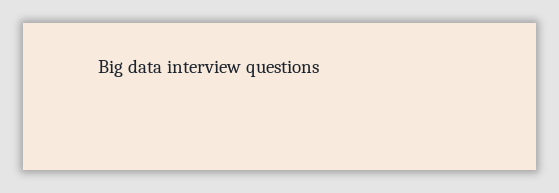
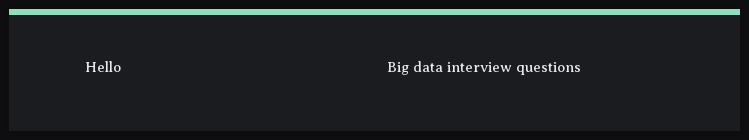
(98, 68) none -> [85,61,121,72] Hello //

